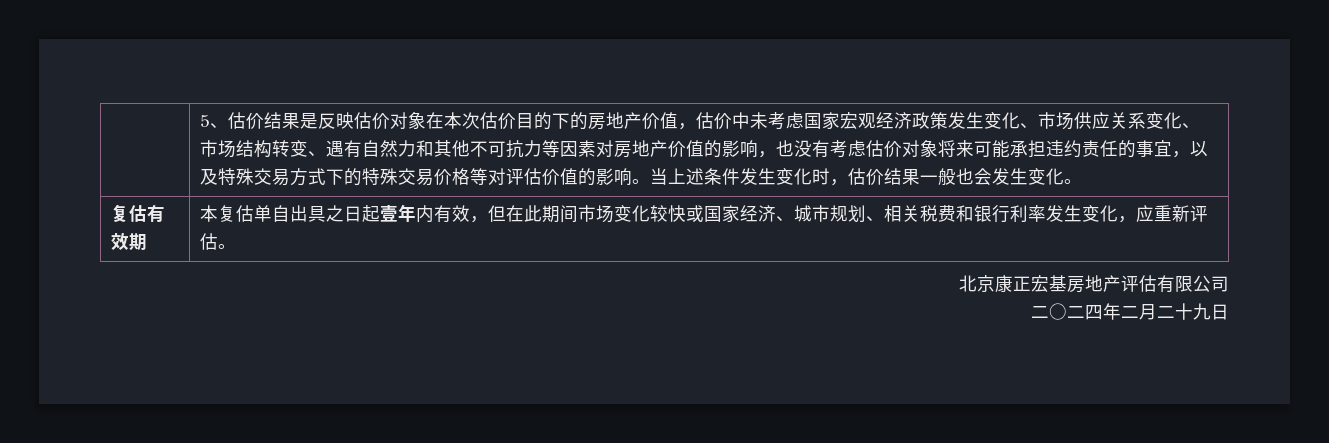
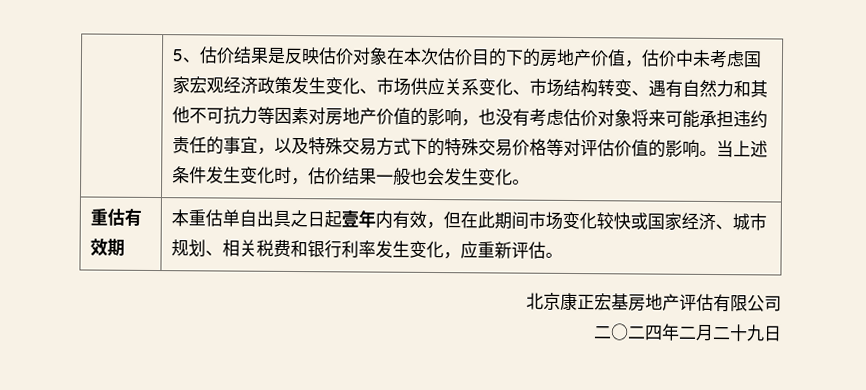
[111,204,130,222] 复 -> [90,208,109,226] 重
[218,205,237,222] 复 -> [188,209,207,227] 重

